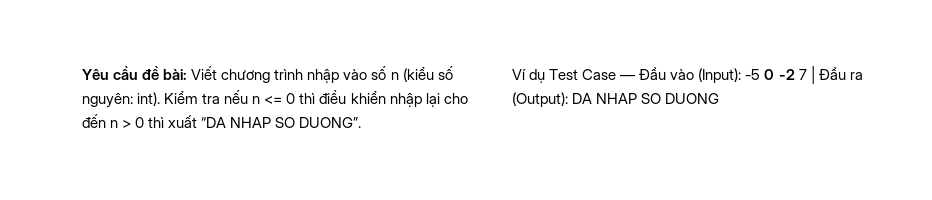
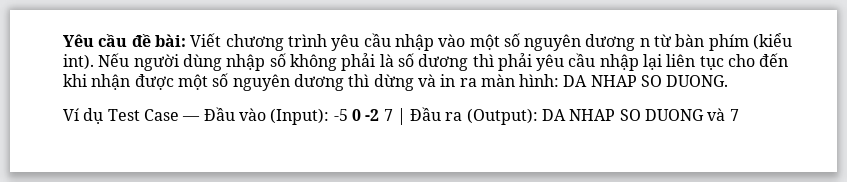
[307,66,453,83] [82,90,468,108] [82,114,362,128] nhập vào số n (kiểu số nguyên: int). Kiểm tra nếu n <= 0 thì điều khiển nhập lại cho đến n > 0 thì xuất “DA NHAP SO DUONG”. -> [331,33,793,51] [63,53,789,71] [63,73,729,91] yêu cầu nhập vào một số nguyên dương n từ bàn phím (kiểu int). Nếu người dùng nhập số không phải là số dương thì phải yêu cầu nhập lại liên tục cho đến khi nhận được một số nguyên dương thì dừng và in ra màn hình: DA NHAP SO DUONG.
(720, 98) none -> [707,108,739,121] và 7

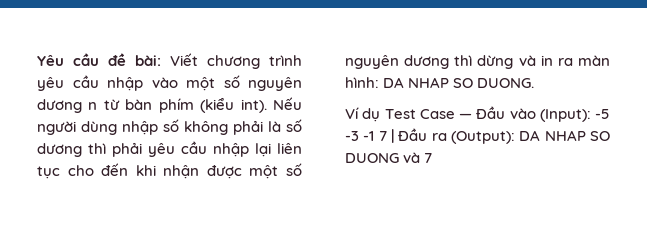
[351,109,380,121] 0 -2 -> [345,131,375,141] -3 -1

